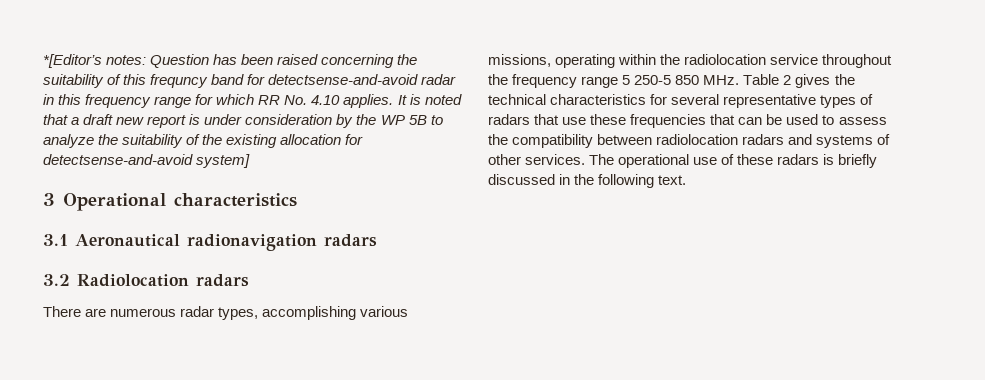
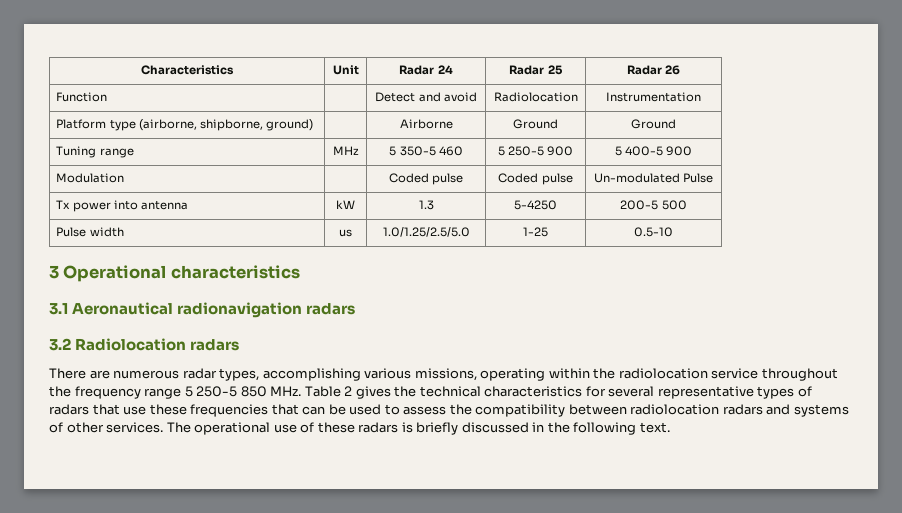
[43,54,418,68] [43,74,457,88] [43,94,462,108] [43,114,443,128] [43,134,364,148] [43,154,251,168] *[Editor’s notes: Question has been raised concerning the suitability of this frequncy band for detectsense-and-avoid radar in this frequency range for which RR No. 4.10 applies. It is noted that a draft new report is under consideration by the WP 5B to analyze the suitability of the existing allocation for detectsense-and-avoid system] -> [141,65,234,75] [332,65,359,75] [399,65,453,75] [509,65,563,75] [626,65,681,75] [56,92,108,102] [375,92,477,102] [493,92,578,102] [606,92,701,102] [56,119,313,131] [399,119,453,129] [513,119,558,129] [631,119,676,129] [56,146,134,158] [332,146,359,155] [389,146,463,156] [497,146,574,156] [614,146,693,156] [56,173,125,183] [388,173,464,185] [498,173,573,185] [593,173,714,183] [56,200,188,212] [336,200,355,209] [418,200,434,210] [514,200,557,210] [620,200,687,210] [56,227,124,237] [339,229,352,237] [382,227,470,237] [523,227,548,237] [634,227,673,237] Characteristics | Unit | Radar 24 | Radar 25 | Radar 26 // Function | | Detect and avoid | Radiolocation | Instrumentation // Platform type (airborne, shipborne, ground) | | Airborne | Ground | Ground // Tuning range | MHz | 5 350-5 460 | 5 250-5 900 | 5 400-5 900 // Modulation | | Coded pulse | Coded pulse | Un-modulated Pulse // Tx power into antenna | kW | 1.3 | 5-4250 | 200-5 500 // Pulse width | us | 1.0/1.25/2.5/5.0 | 1-25 | 0.5-10

